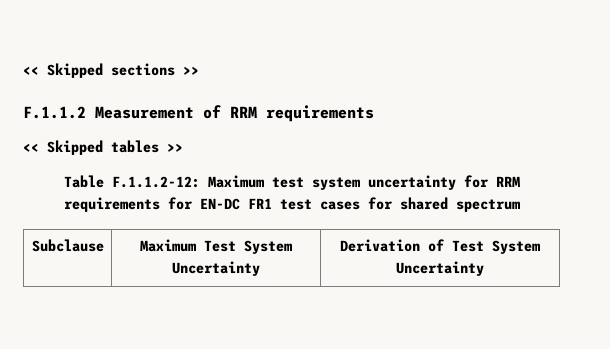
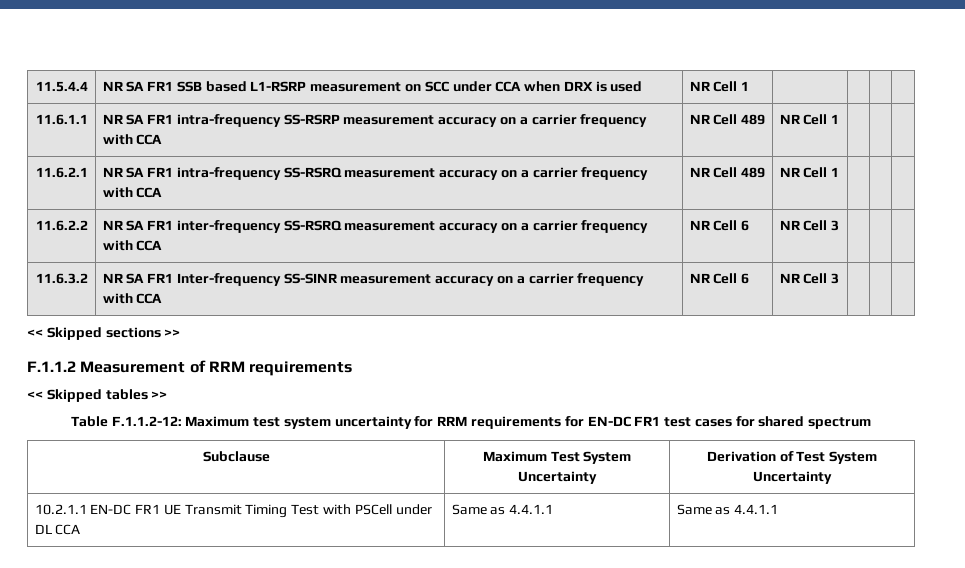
(23, 70) none -> [35,81,88,92] [102,81,643,92] [689,81,750,92] [35,114,88,125] [102,114,648,127] [102,134,163,145] [689,114,766,125] [779,114,840,125] [35,167,88,178] [102,167,649,180] [102,187,163,198] [689,167,766,178] [779,167,840,178] [35,220,88,231] [102,220,649,233] [102,240,163,251] [689,220,750,231] [779,220,840,231] [35,273,88,284] [102,273,645,286] [102,293,163,304] [689,273,750,284] [779,273,840,284] 11.5.4.4 | NR SA FR1 SSB based L1-RSRP measurement on SCC under CCA when DRX is used | NR Cell 1 | | | | // 11.6.1.1 | NR SA FR1 intra-frequency SS-RSRP measurement accuracy on a carrier frequency with CCA | NR Cell 489 | NR Cell 1 | | | // 11.6.2.1 | NR SA FR1 intra-frequency SS-RSRQ measurement accuracy on a carrier frequency with CCA | NR Cell 489 | NR Cell 1 | | | // 11.6.2.2 | NR SA FR1 inter-frequency SS-RSRQ measurement accuracy on a carrier frequency with CCA | NR Cell 6 | NR Cell 3 | | | // 11.6.3.2 | NR SA FR1 Inter-frequency SS-SINR measurement accuracy on a carrier frequency with CCA | NR Cell 6 | NR Cell 3 | | | //
(484, 268) none -> [34,504,432,518] [34,524,81,535] [451,504,554,515] [676,504,779,515] // 10.2.1.1 EN-DC FR1 UE Transmit Timing Test with PSCell under DL CCA | Same as 4.4.1.1 | Same as 4.4.1.1

